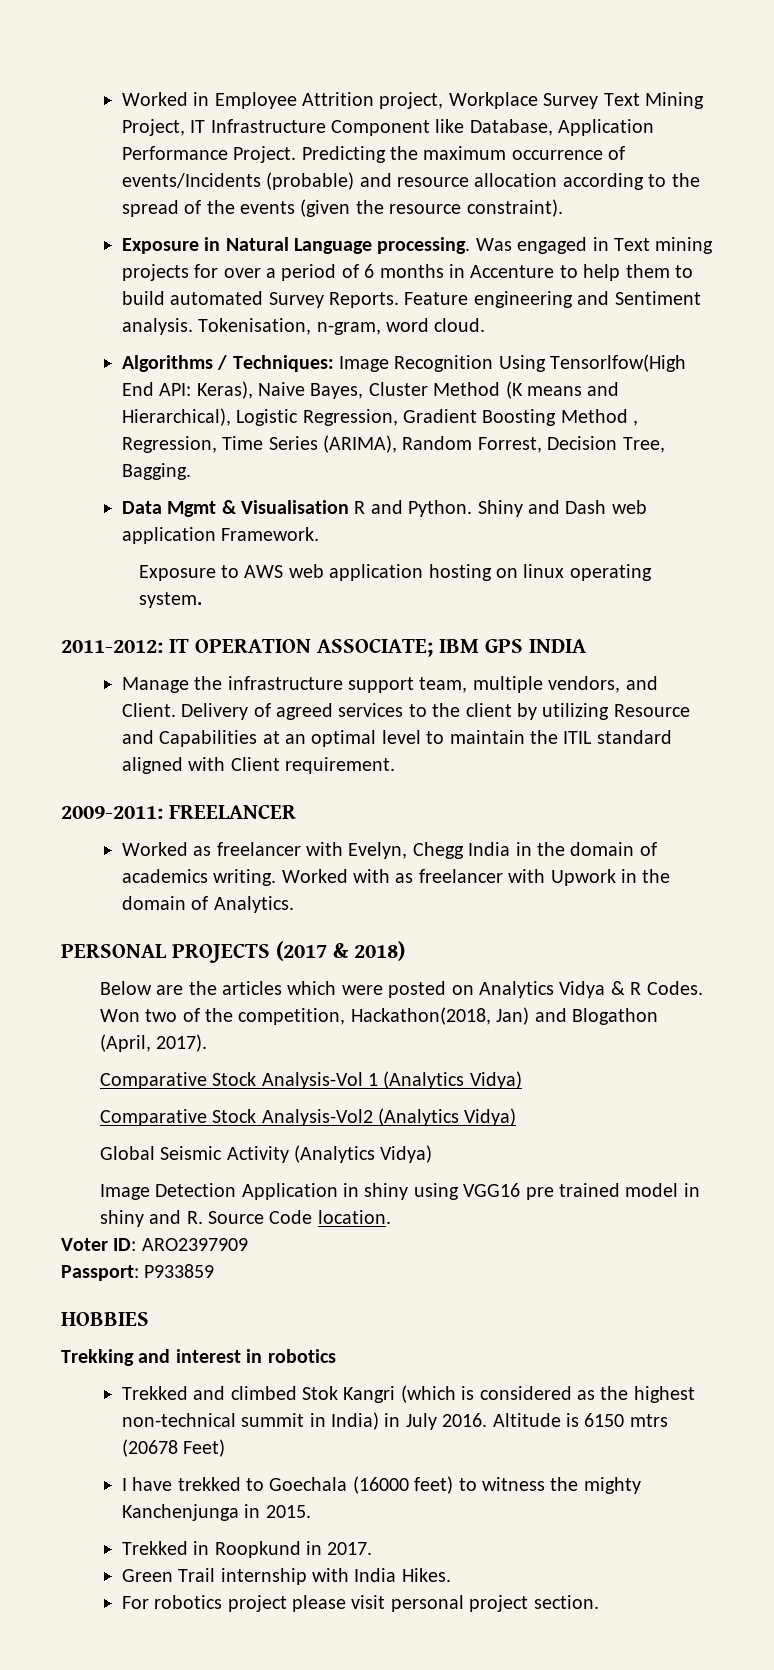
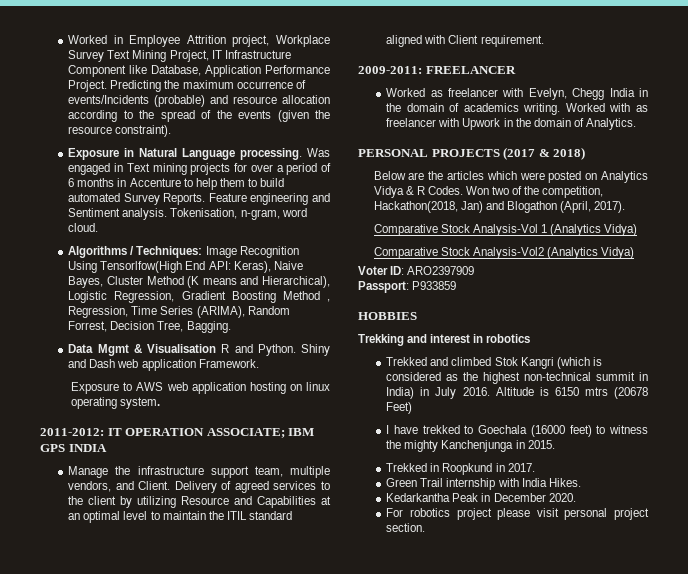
[99,1145,433,1163] [99,1183,700,1200] [99,1210,391,1227] // Global Seismic Activity (Analytics Vidya) // Image Detection Application in shiny using VGG16 pre trained model in shiny and R. Source Code location. -> (635, 253) none
(451, 1575) none -> [386,493,576,502] // Kedarkantha Peak in December 2020.

